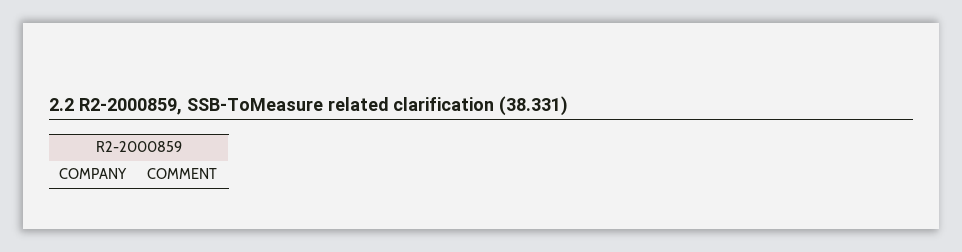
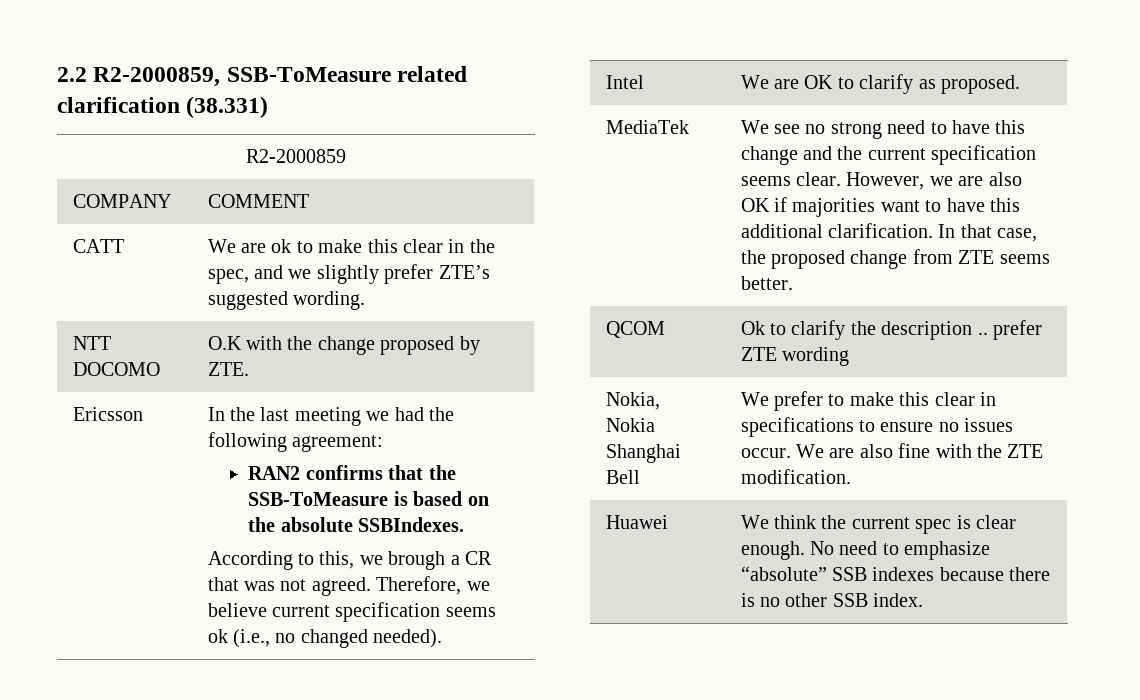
(218, 173) none -> [72,239,124,253] [207,239,495,253] [207,264,490,284] [207,291,365,310] [72,336,111,350] [72,362,160,376] [207,336,480,355] [207,362,249,376] [72,407,143,421] [207,407,454,426] [207,432,383,452] [248,465,456,480] [248,491,489,506] [248,517,465,532] [207,551,492,570] [207,576,490,596] [207,602,496,622] [207,629,443,648] [605,75,644,89] [740,74,1020,94] [605,120,689,134] [740,120,1026,139] [740,145,1037,165] [740,172,1022,190] [740,197,1020,217] [740,223,1038,242] [740,249,1050,269] [740,276,793,290] [605,321,665,338] [740,320,1042,340] [740,347,849,366] [605,392,660,410] [605,418,655,432] [605,444,681,463] [605,470,640,484] [740,391,996,411] [740,417,1014,437] [740,443,1044,458] [740,469,851,484] [605,515,668,529] [740,515,1016,534] [740,541,991,560] [740,566,1051,581] [740,593,924,607] // CATT | We are ok to make this clear in the spec, and we slightly prefer ZTE’s suggested wording. // NTT DOCOMO | O.K with the change proposed by ZTE. // Ericsson | In the last meeting we had the following agreement: // RAN2 confirms that the SSB-ToMeasure is based on the absolute SSBIndexes. // According to this, we brough a CR that was not agreed. Therefore, we believe current specification seems ok (i.e., no changed needed). // Intel | We are OK to clarify as proposed. // MediaTek | We see no strong need to have this change and the current specification seems clear. However, we are also OK if majorities want to have this additional clarification. In that case, the proposed change from ZTE seems better. // QCOM | Ok to clarify the description .. prefer ZTE wording // Nokia, Nokia Shanghai Bell | We prefer to make this clear in specifications to ensure no issues occur. We are also fine with the ZTE modification. // Huawei | We think the current spec is clear enough. No need to emphasize “absolute” SSB indexes because there is no other SSB index.

